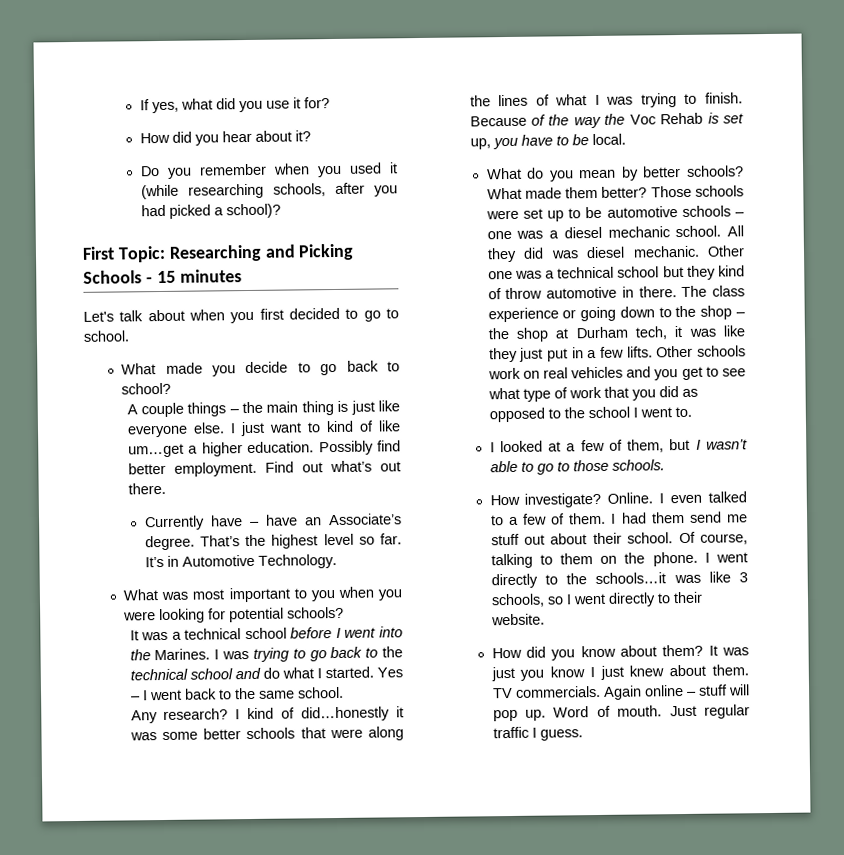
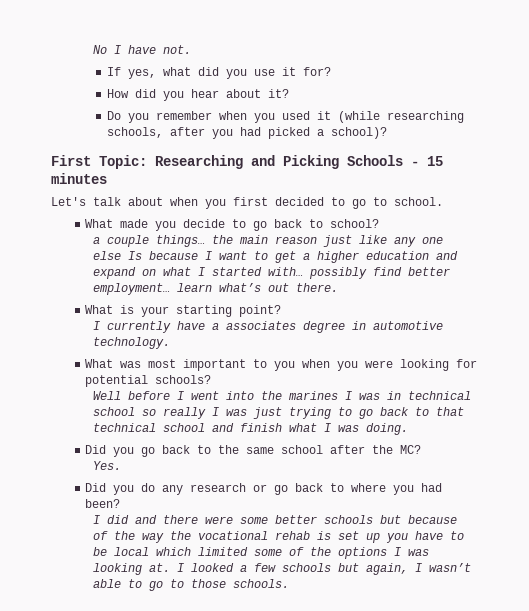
(139, 105) none -> [93,45,192,54] No I have not. //
[126,400,400,418] [126,420,401,438] [127,440,401,458] [127,460,401,477] [127,482,166,495] [144,513,402,531] [144,533,402,551] [144,553,337,569] A couple things – the main thing is just like everyone else. I just want to kind of like um…get a higher education. Possibly find better employment. Find out what’s out there. // Currently have – have an Associate’s degree. That’s the highest level so far. It’s in Automotive Technology. -> [93,235,444,247] [93,251,459,263] [93,267,451,279] [93,283,339,295] [85,305,282,317] [93,321,444,333] [93,337,171,349] a couple things… the main reason just like any one else Is because I want to get a higher education and expand on what I started with… possibly find better employment… learn what’s out there. // What is your starting point? // I currently have a associates degree in automotive technology.
[129,627,287,641] It was a technical school -> [93,391,122,400] Well
[154,648,250,661] Marines. I was -> [289,391,472,400] [93,407,283,419] marines I was in technical school so really I was just
[381,646,403,658] the -> [436,407,465,416] that
[262,666,404,679] [130,686,344,701] [130,706,404,724] [129,726,404,741] [469,92,743,108] [469,115,527,127] do what I started. Yes – I went back to the same school. // Any research? I kind of did…honestly it was some better schools that were along the lines of what I was trying to finish. Because -> [240,423,409,435] [85,445,422,457] [93,461,122,470] [85,483,443,495] [85,499,121,508] [93,515,458,524] finish what I was doing. // Did you go back to the same school after the MC? // Yes. // Did you do any research or go back to where you had been? // I did and there were some better schools but because
[629,112,704,125] Voc Rehab -> [198,531,311,540] vocational rehab
[469,138,491,150] up, -> [366,533,381,543] up
[591,133,626,146] [486,165,744,182] [486,185,744,200] [485,205,745,222] [486,225,744,240] [486,245,745,263] [487,265,745,280] [487,285,745,300] [487,305,746,323] [487,325,745,342] [488,345,746,363] [487,366,746,381] [487,386,698,402] [488,406,692,423] [489,438,691,453] local. // What do you mean by better schools? What made them better? Those schools were set up to be automotive schools – one was a diesel mechanic school. All they did was diesel mechanic. Other one was a technical school but they kind of throw automotive in there. The class experience or going down to the shop – the shop at Durham tech, it was like they just put in a few lifts. Other schools work on real vehicles and you get to see what type of work that you did as opposed to the school I went to. // I looked at a few of them, but -> [114,547,430,559] [93,563,409,575] local which limited some of the options I was looking at. I looked a few schools but again,
[489,491,747,508] [490,511,748,526] [490,531,748,546] [490,551,748,569] [490,571,748,589] [490,591,703,608] [490,613,545,626] [491,644,749,661] [490,664,749,682] [492,684,750,700] [492,704,750,722] [492,726,583,741] // How investigate? Online. I even talked to a few of them. I had them send me stuff out about their school. Of course, talking to them on the phone. I went directly to the schools…it was like 3 schools, so I went directly to their website. // How did you know about them? It was just you know I just knew about them. TV commercials. Again online – stuff will pop up. Word of mouth. Just regular traffic I guess. -> (290, 583) none

